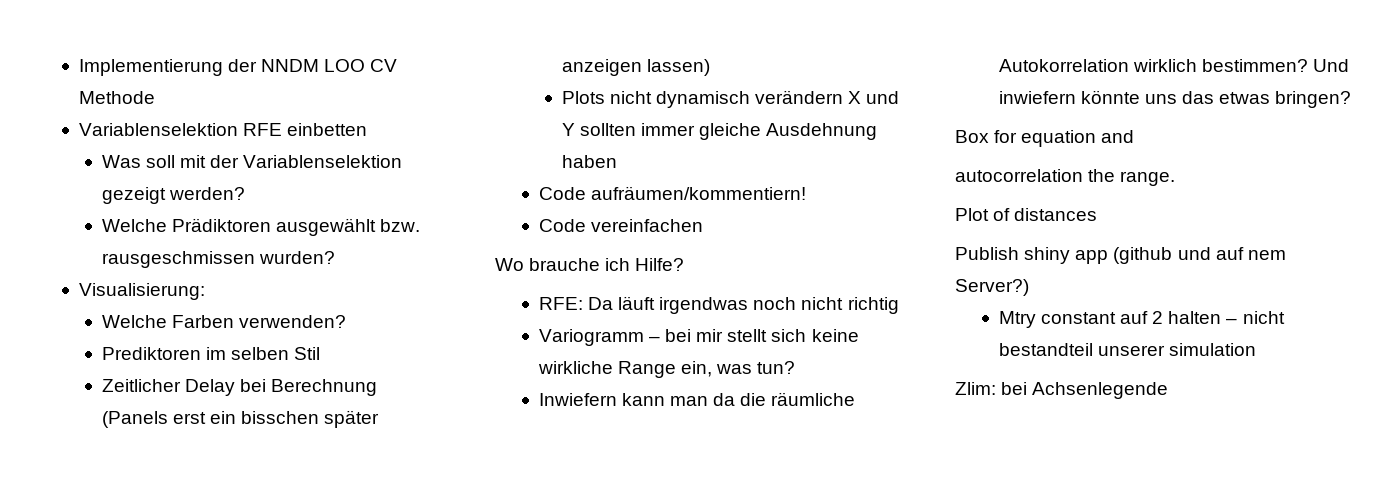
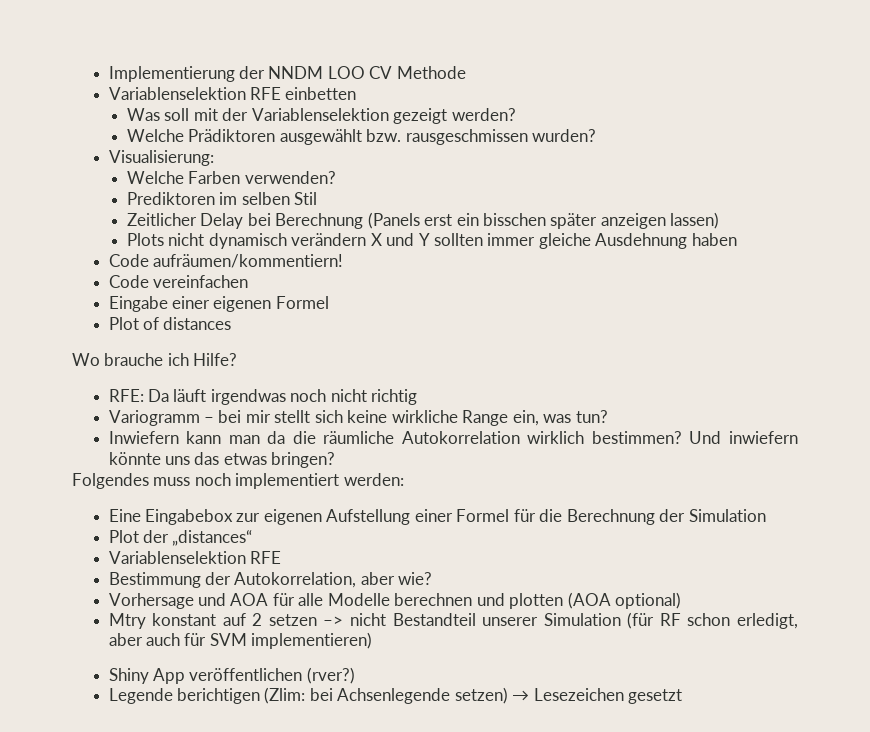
(703, 225) none -> [108,296,329,312] [108,317,232,330] // Eingabe einer eigenen Formel // Plot of distances
[955,130,1135,147] [955,169,1176,186] [955,208,1098,221] [955,247,1286,264] [955,279,1029,296] Box for equation and // autocorrelation the range. // Plot of distances // Publish shiny app (github und auf nem Server?) -> [72,473,404,489] [108,509,766,525] [108,530,253,546] [108,551,281,564] [108,572,433,588] [108,592,682,609] Folgendes muss noch implementiert werden: // Eine Eingabebox zur eigenen Aufstellung einer Formel für die Berechnung der Simulation // Plot der „distances“ // Variablenselektion RFE // Bestimmung der Autokorrelation, aber wie? // Vorhersage und AOA für alle Modelle berechnen und plotten (AOA optional)
[1040,312,1116,324] constant -> [152,613,217,626] konstant
[1168,311,1285,324] [998,343,1257,356] [955,382,1169,399] halten – nicht bestandteil unserer simulation // Zlim: bei Achsenlegende -> [268,612,799,629] [108,632,373,649] [108,667,355,684] [108,687,683,704] setzen –> nicht Bestandteil unserer Simulation (für RF schon erledigt, aber auch für SVM implementieren) // Shiny App veröffentlichen (rver?) // Legende berichtigen (Zlim: bei Achsenlegende setzen) → Lesezeichen gesetzt

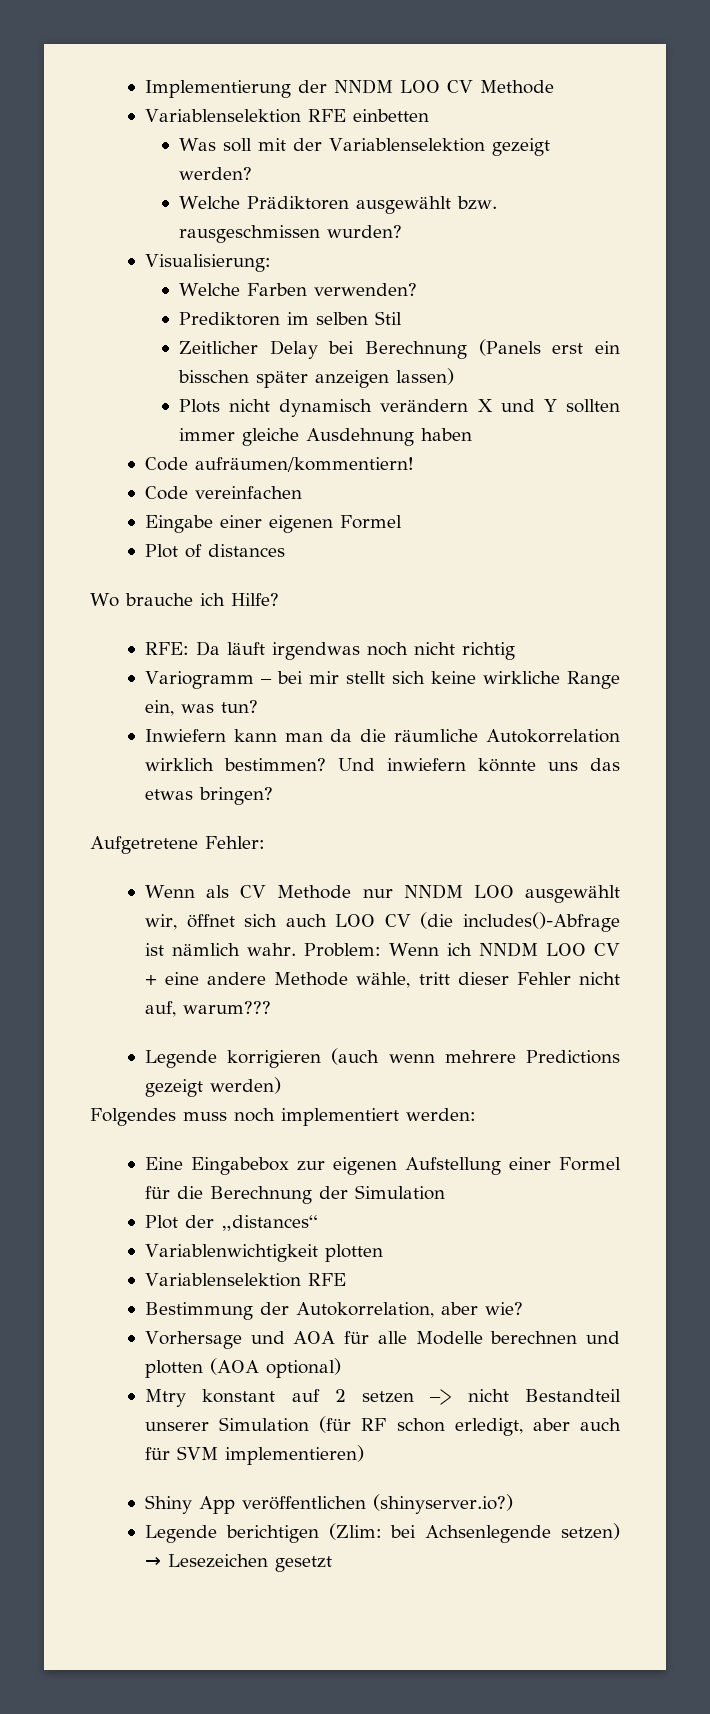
(336, 460) none -> [90,836,265,854] [144,884,620,903] [144,912,620,932] [144,942,620,957] [144,972,620,988] [144,1001,271,1017] [144,1048,620,1068] [144,1077,281,1097] // Aufgetretene Fehler: // Wenn als CV Methode nur NNDM LOO ausgewählt wir, öffnet sich auch LOO CV (die includes()-Abfrage ist nämlich wahr. Problem: Wenn ich NNDM LOO CV + eine andere Methode wähle, tritt dieser Fehler nicht auf, warum??? // Legende korrigieren (auch wenn mehrere Predictions gezeigt werden)
(253, 538) none -> [144,1244,383,1262] // Variablenwichtigkeit plotten
[306,667,355,684] (rver?) -> [372,1494,513,1514] (shinyserver.io?)

